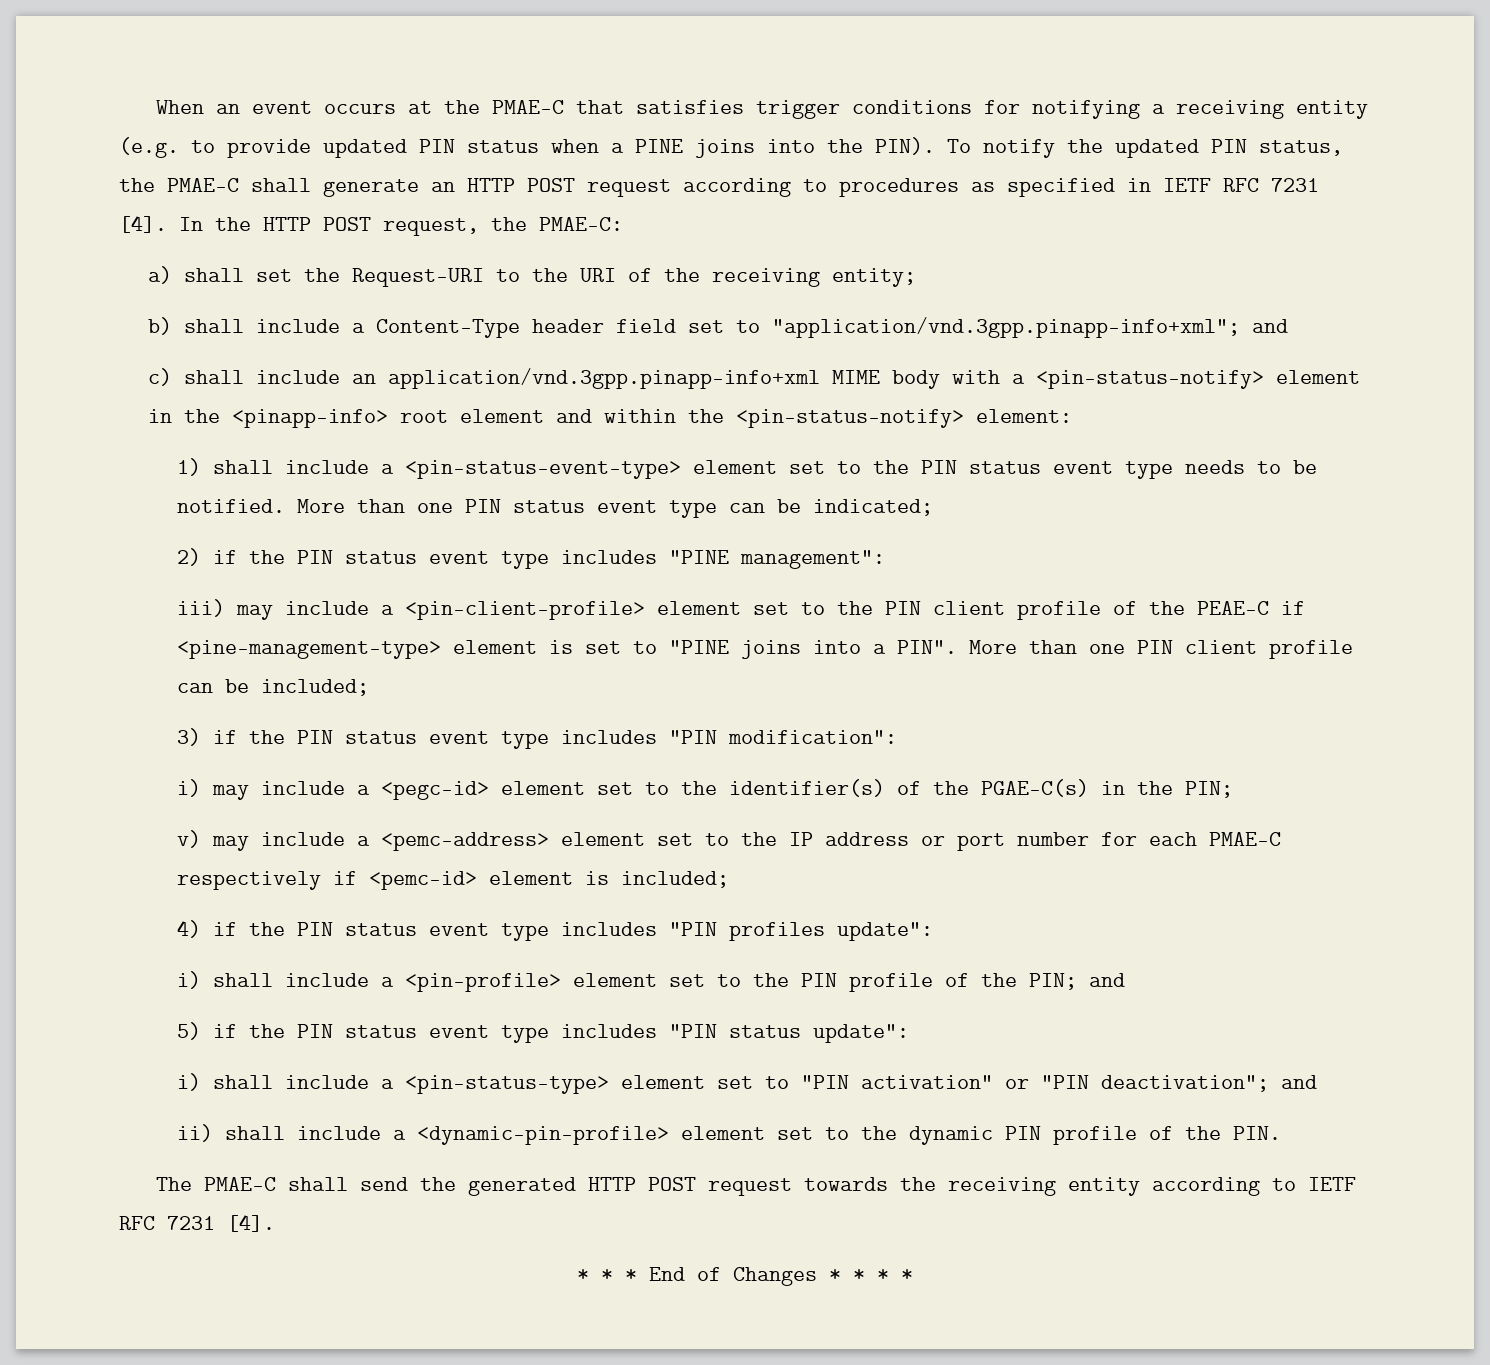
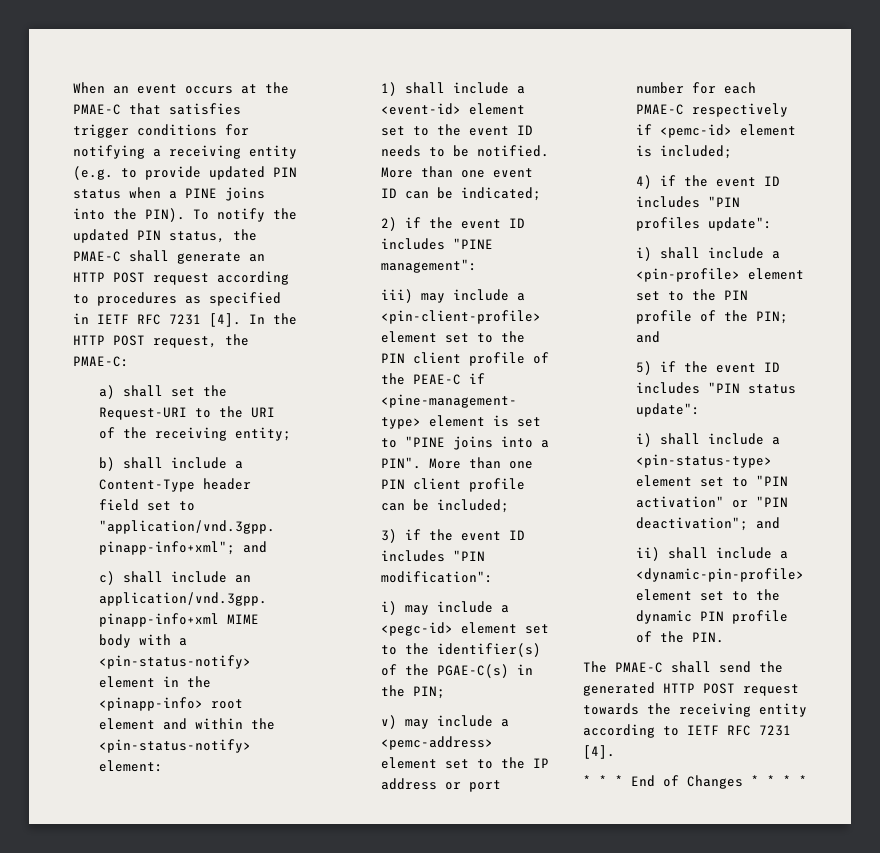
[404,460,1173,479] <pin-status-event-type> element set to the PIN status event type -> [380,103,525,115] [380,124,533,136] <event-id> element set to the event ID
[464,499,717,518] PIN status event type -> [492,168,533,178] [380,188,397,198] event ID
[296,550,549,569] PIN status event type -> [460,218,525,229] event ID
[296,730,549,749] PIN status event type -> [460,530,525,541] event ID
[296,922,549,941] PIN status event type -> [715,176,780,187] event ID
[296,1024,549,1043] PIN status event type -> [715,362,780,373] event ID

